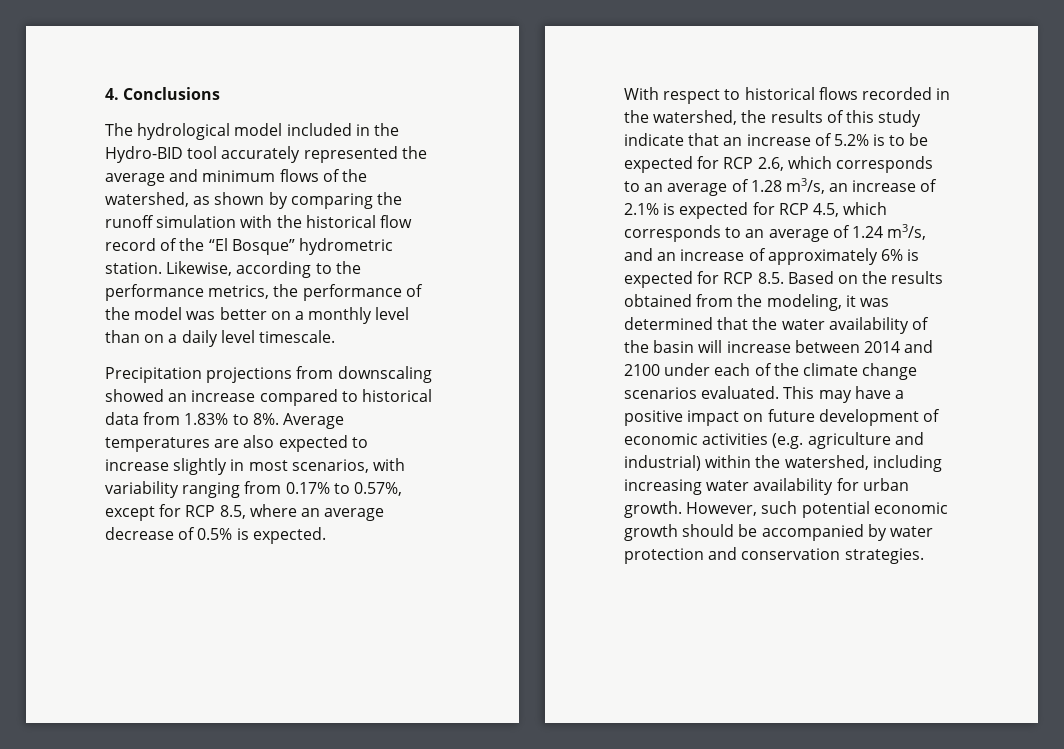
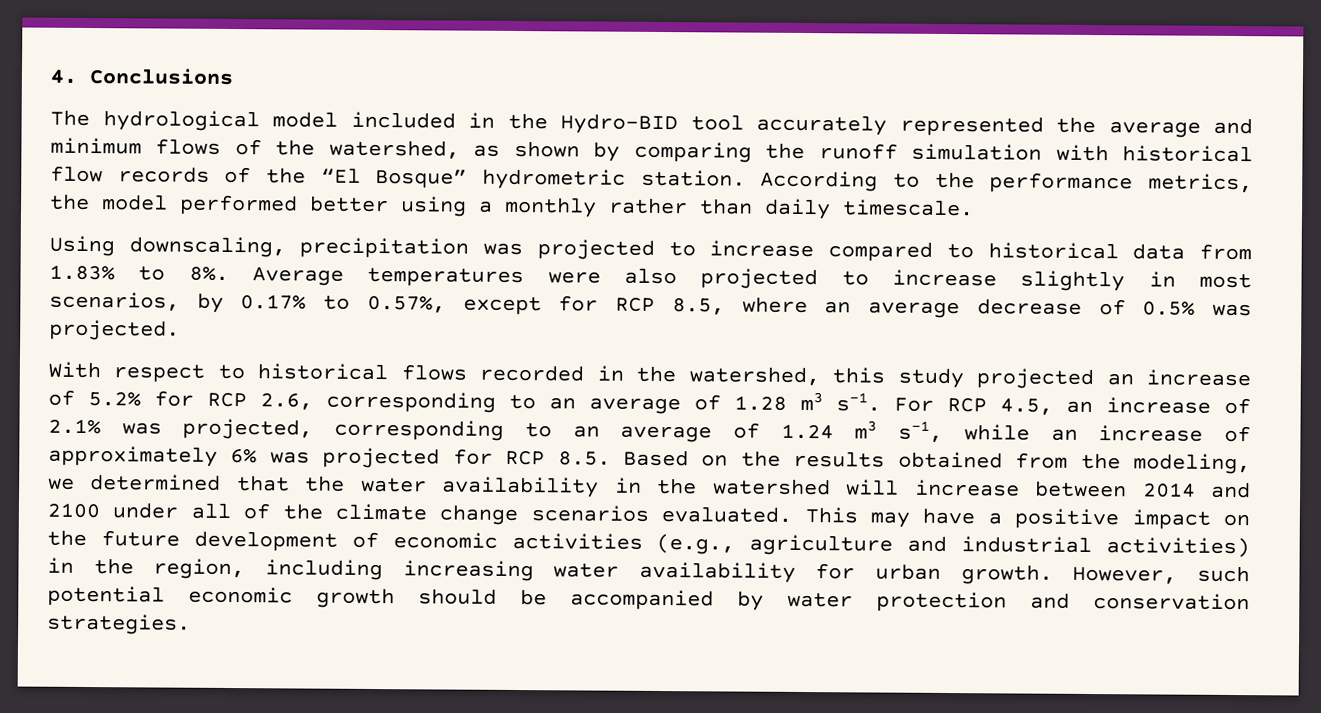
[276,215,302,228] the -> (1109, 153) none
[105,238,156,251] record -> [117,166,210,183] records
[166,261,312,278] Likewise, according -> [760,170,879,192] According
[302,284,423,301] [105,307,410,324] [105,330,335,347] [105,366,432,383] [105,389,188,402] performance of the model was better on a monthly level than on a daily level timescale. // Precipitation projections from downscaling showed an -> [102,194,974,220] [49,235,696,260] model performed better using a monthly rather than daily timescale. // Using downscaling, precipitation was projected to
[214,435,348,452] are also expected -> [547,267,819,290] were also projected
[372,458,405,471] [105,481,282,498] with variability ranging from -> [196,292,224,313] by
[236,527,326,544] is expected. -> [1212,303,1253,317] [49,319,180,341] was projected.
[741,110,922,127] [624,133,929,146] [624,156,693,173] the results of this study indicate that an increase of 5.2% is to be expected -> [832,367,1251,390] [48,389,141,407] this study projected an increase of 5.2%
[787,156,933,173] which corresponds -> [326,391,496,413] corresponding
[785,178,938,194] [624,202,888,219] [624,225,721,242] m3/s, an increase of 2.1% is expected for RCP 4.5, which corresponds -> [800,391,1251,416] [48,418,505,441] m3 s-1. For RCP 4.5, an increase of 2.1% was projected, corresponding
[887,224,927,240] [624,248,653,261] m3/s, and -> [854,420,1030,443] m3 s-1, while
[907,249,920,261] [624,271,693,288] is expected -> [269,447,441,469] was projected
[845,295,889,307] it was -> [48,477,75,490] we
[911,317,929,330] [624,340,695,353] of the basin -> [614,477,831,496] in the watershed
[714,363,751,376] each -> [190,502,231,520] all
(764, 417) none -> [47,529,87,546] the
[772,433,804,449] (e.g. -> [656,533,736,555] (e.g.,
[624,455,869,471] industrial) within the watershed, -> [961,536,1250,558] [47,557,246,580] industrial activities) in the region,

